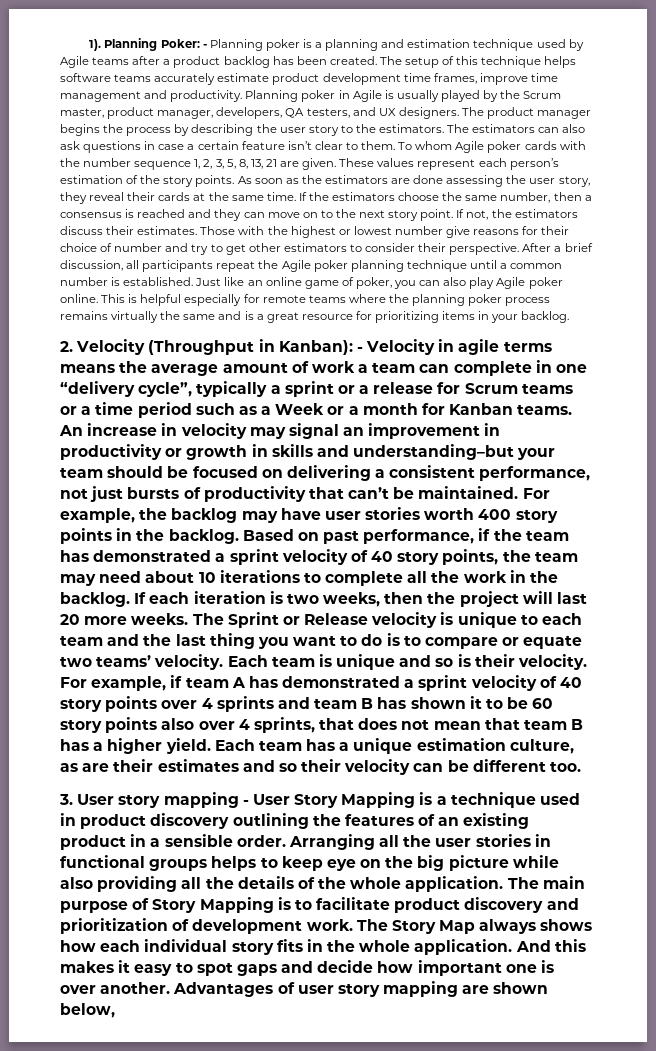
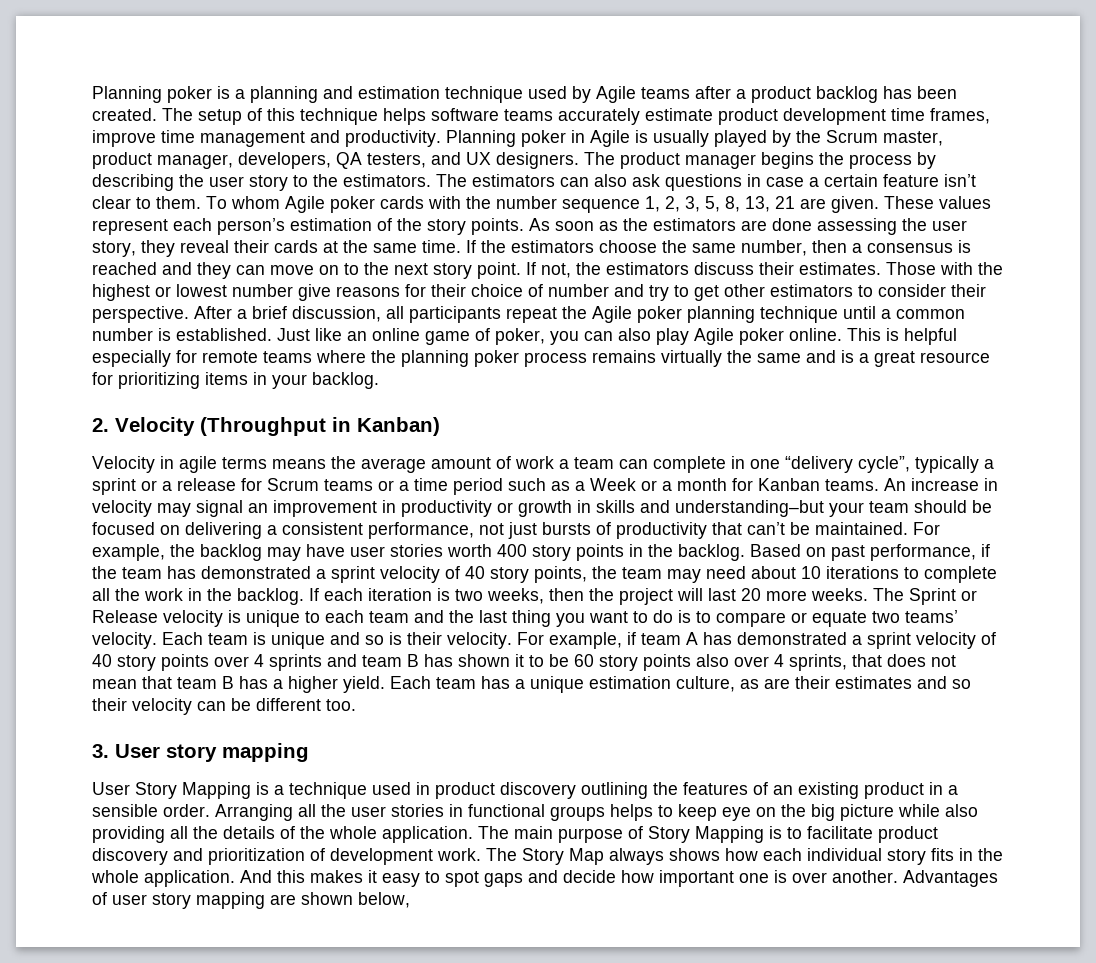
[89,38,207,51] 1). Planning Poker: - -> (92, 94) none
[278,340,363,355] Kanban): - -> [357,417,440,436] Kanban) //
[242,800,249,805] - -> (309, 752) //

